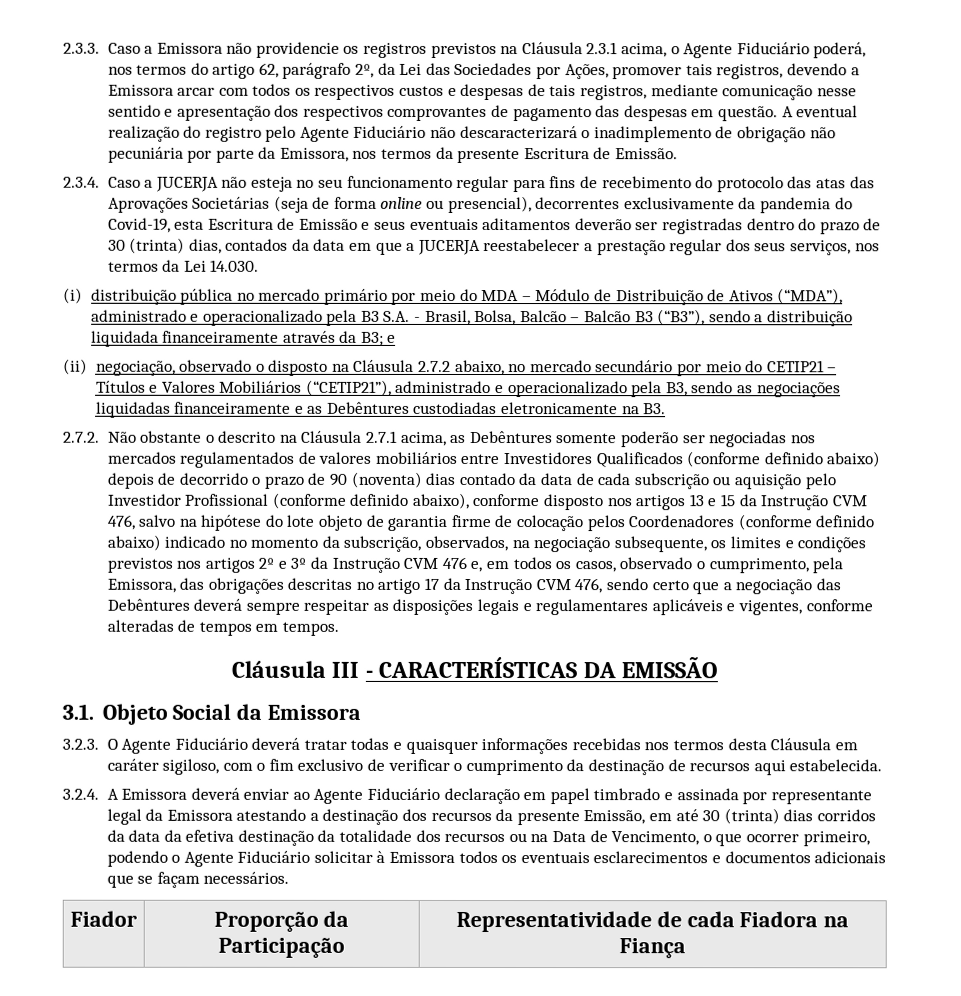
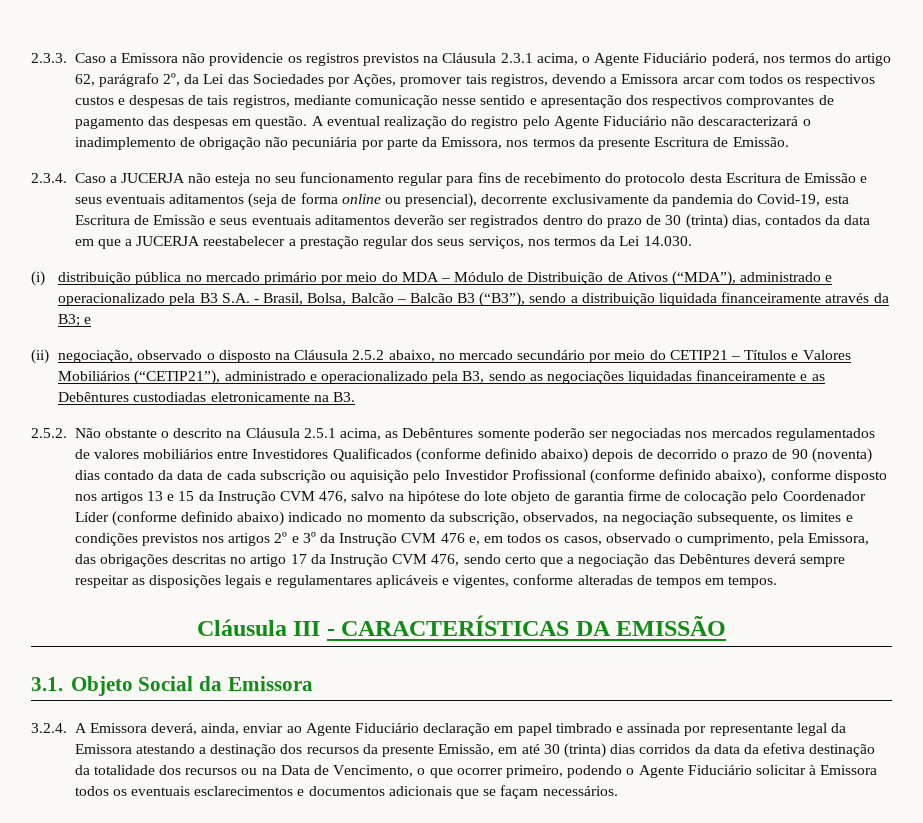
[787,176,875,189] [107,196,271,213] das atas das Aprovações Societárias -> [689,173,868,183] [74,194,245,204] desta Escritura de Emissão e seus eventuais aditamentos
[535,197,621,210] decorrentes -> [481,194,548,204] decorrente
[661,218,743,235] registradas -> [470,215,539,228] registrados
[418,360,452,372] 2.7.2 -> [352,350,385,360] 2.5.2
[63,431,100,443] 2.7.2. -> [31,428,67,438] 2.5.2.
[366,430,399,443] 2.7.1 -> [303,428,336,438] 2.5.1
[586,515,735,532] pelos Coordenadores -> [751,491,866,504] [74,512,109,522] pelo Coordenador Líder
[62,737,858,755] [106,758,883,776] [62,787,240,800] 3.2.3. O Agente Fiduciário deverá tratar todas e quaisquer informações recebidas nos termos desta Cláusula em caráter sigiloso, com o fim exclusivo de verificar o cumprimento da destinação de recursos aqui estabelecida. // 3.2.4. A Emissora deverá -> [31,723,240,735] 3.2.4. A Emissora deverá, ainda,
[70,910,137,927] [213,910,350,932] [218,937,345,958] [455,910,850,933] [619,938,686,959] // Fiador | Proporção da Participação | Representatividade de cada Fiadora na Fiança -> (618, 791) none

